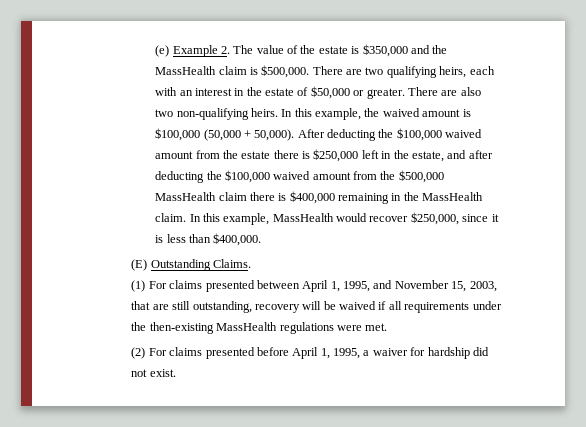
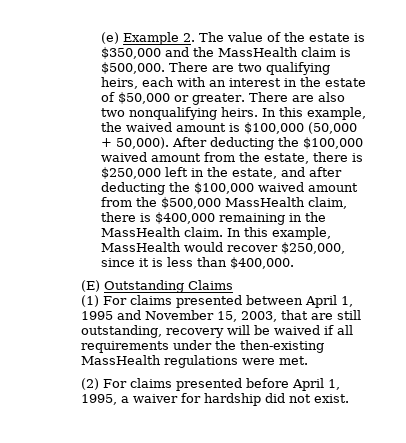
[176,108,249,120] non-qualifying -> [128,107,217,120] nonqualifying
[241,151,271,159] estate -> [263,153,309,164] estate,
[218,192,247,201] claim -> [307,197,347,209] claim,
[213,259,252,268] Claims. -> [187,280,233,290] Claims
[343,281,371,292] 1995, -> [80,311,113,320] 1995

